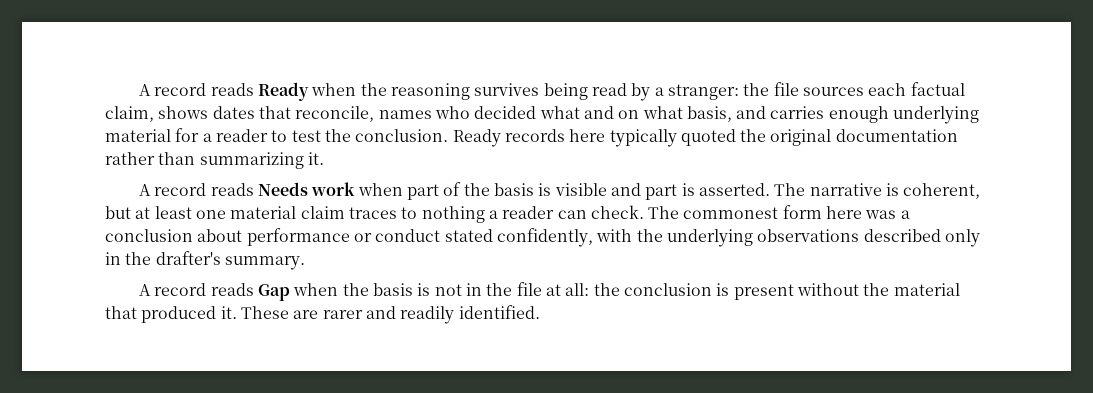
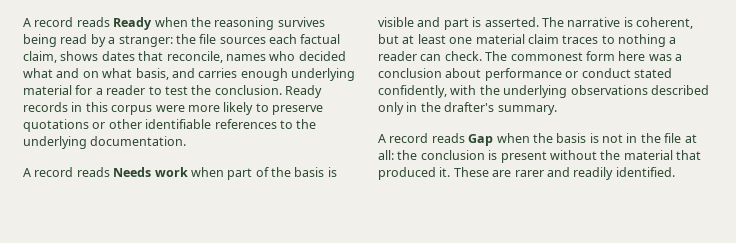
[569,129,958,147] [105,152,324,169] here typically quoted the original documentation rather than summarizing it. -> [71,102,323,115] [23,119,317,132] [23,136,187,149] in this corpus were more likely to preserve quotations or other identifiable references to the underlying documentation.

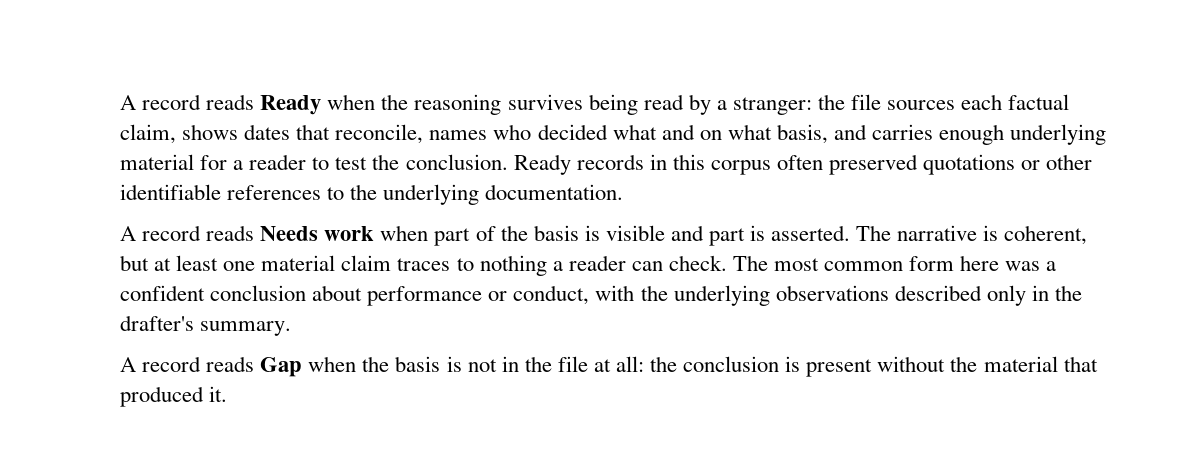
[155,102,323,115] were more likely to preserve -> [776,154,919,175] often preserved
[510,52,583,61] commonest -> [774,258,904,271] most common
(682, 57) none -> [120,285,205,301] confident
[581,68,672,78] [378,85,447,98] conduct stated confidently, -> [513,285,590,305] conduct,
[453,167,675,180] These are rarer and readily identified. -> (228, 394) none

